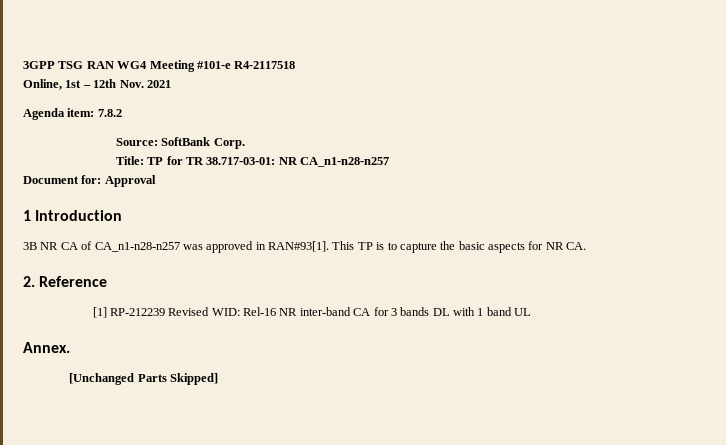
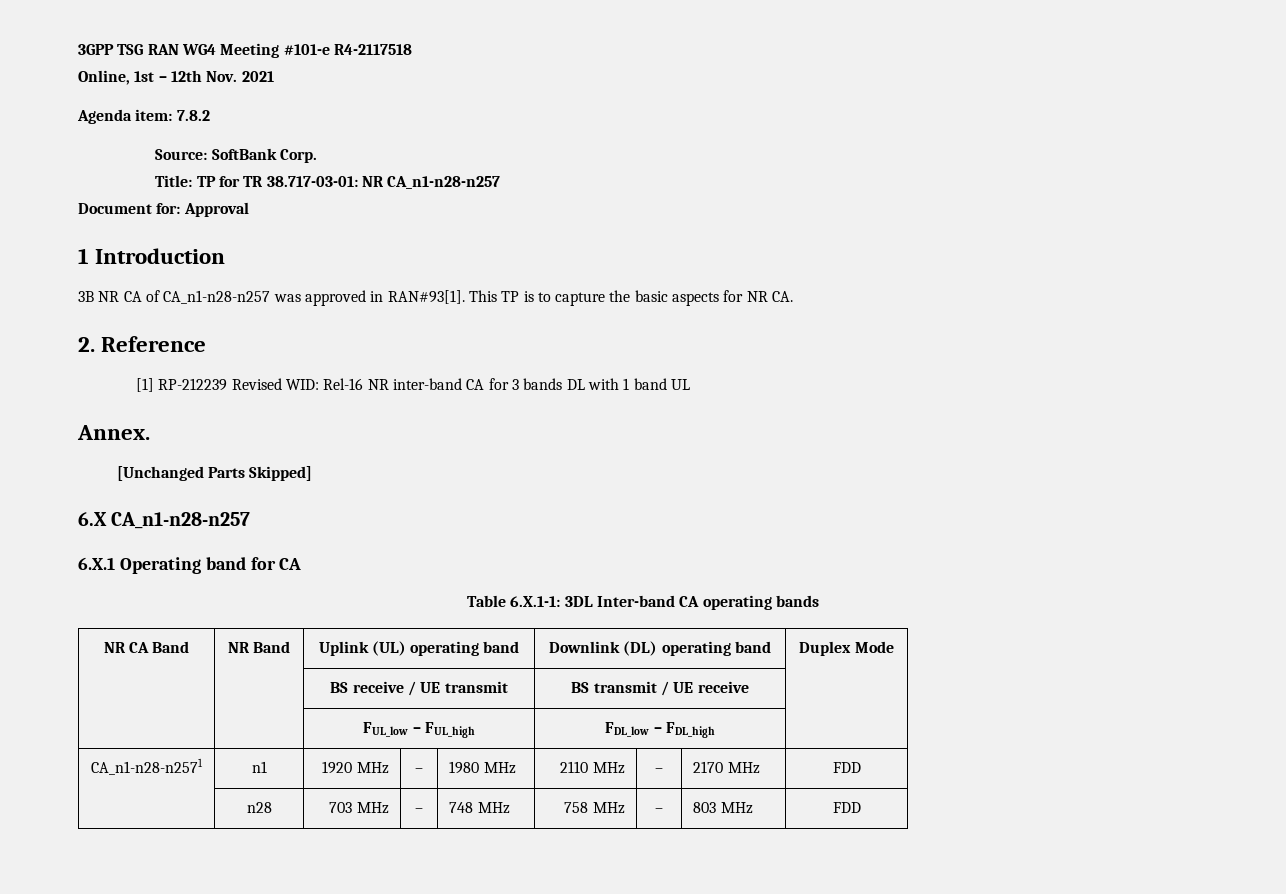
(219, 379) none -> [78,512,251,529] [78,557,302,574] [467,595,819,610] [103,641,190,653] [227,641,291,653] [318,641,520,656] [549,641,771,656] [799,641,894,656] [330,681,508,696] [571,681,749,696] [363,722,475,738] [605,722,715,738] [91,758,203,775] [251,761,267,773] [322,761,389,774] [415,768,423,773] [449,761,516,774] [560,761,625,774] [655,768,663,773] [693,761,760,774] [832,762,861,773] [246,802,272,813] [329,802,389,814] [415,808,423,813] [449,802,510,814] [564,802,625,814] [655,808,663,813] [693,802,753,814] [832,802,861,813] // 6.X CA_n1-n28-n257 // 6.X.1 Operating band for CA // Table 6.X.1-1: 3DL Inter-band CA operating bands // NR CA Band | NR Band | Uplink (UL) operating band | Downlink (DL) operating band | Duplex Mode // | | BS receive / UE transmit | BS transmit / UE receive | // | | FUL_low – FUL_high | FDL_low – FDL_high | // CA_n1-n28-n2571 | n1 | 1920 MHz | – | 1980 MHz | 2110 MHz | – | 2170 MHz | FDD // | n28 | 703 MHz | – | 748 MHz | 758 MHz | – | 803 MHz | FDD

